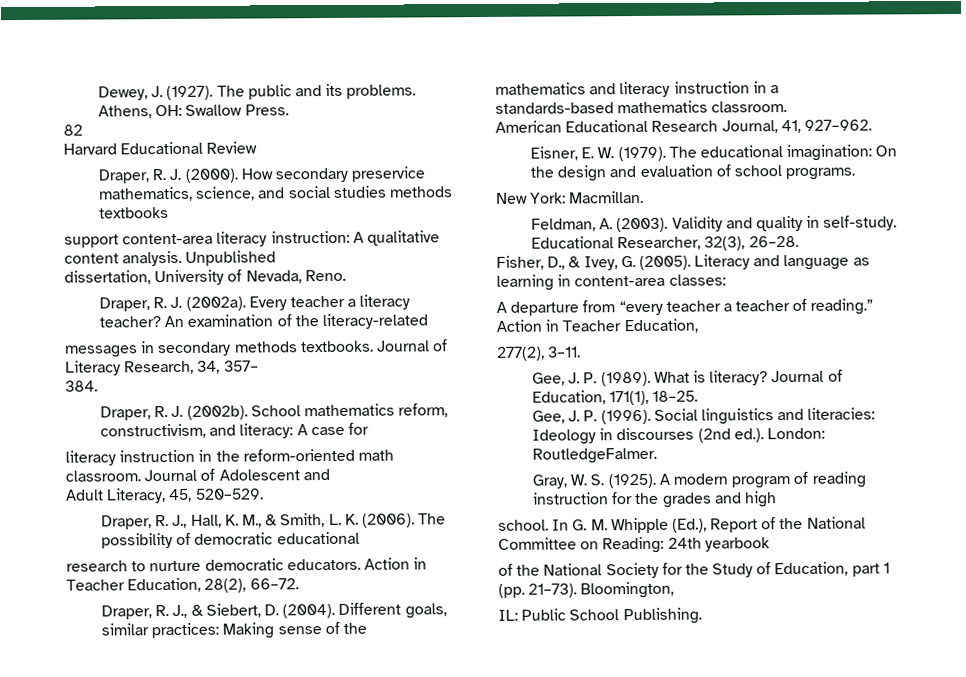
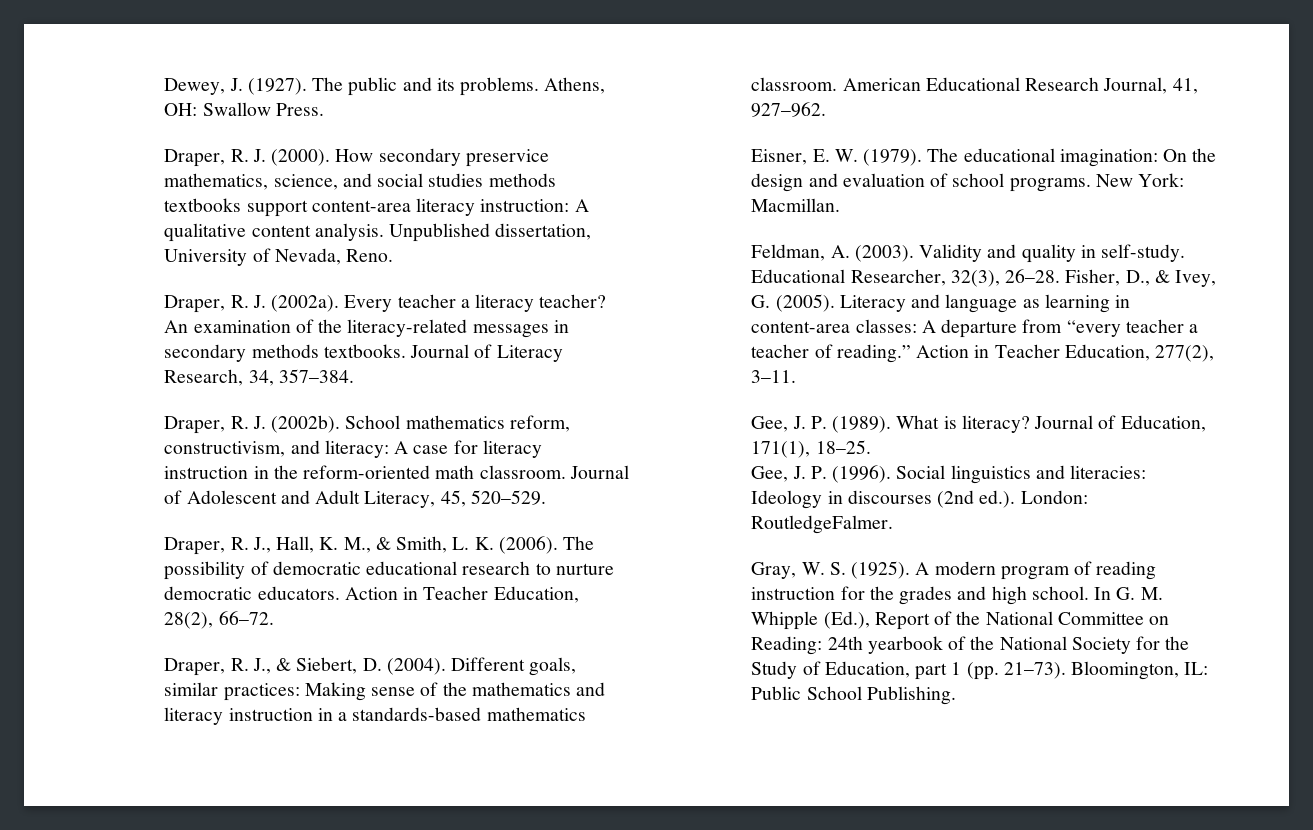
[63,124,83,136] [63,141,258,155] // 82 // Harvard Educational Review -> (324, 109) none
(170, 213) // -> (242, 205) none
(277, 258) // -> (491, 232) none
(429, 321) // -> (468, 328) none
[223,360,259,372] [65,380,98,392] 357– // 384. -> [278,369,354,383] 357–384.
(370, 428) // -> (478, 447) none
(330, 474) // -> (310, 497) none
(360, 538) // -> (458, 568) none
(368, 628) // -> (467, 689) none
(788, 107) // -> (838, 84) none
(856, 174) // -> (1091, 185) none
(799, 241) // -> (1061, 276) none
(726, 280) // -> (917, 326) none
(698, 326) // -> (1150, 352) none
(778, 499) // -> (1027, 595) none
(770, 544) // -> (943, 645) none
(675, 590) // -> (1180, 670) none

